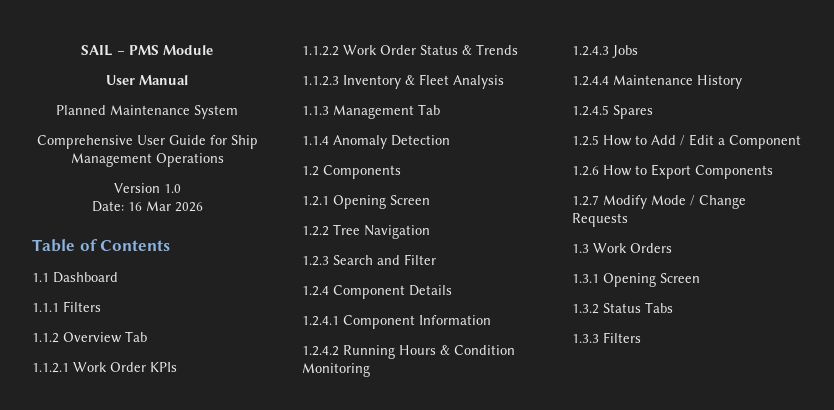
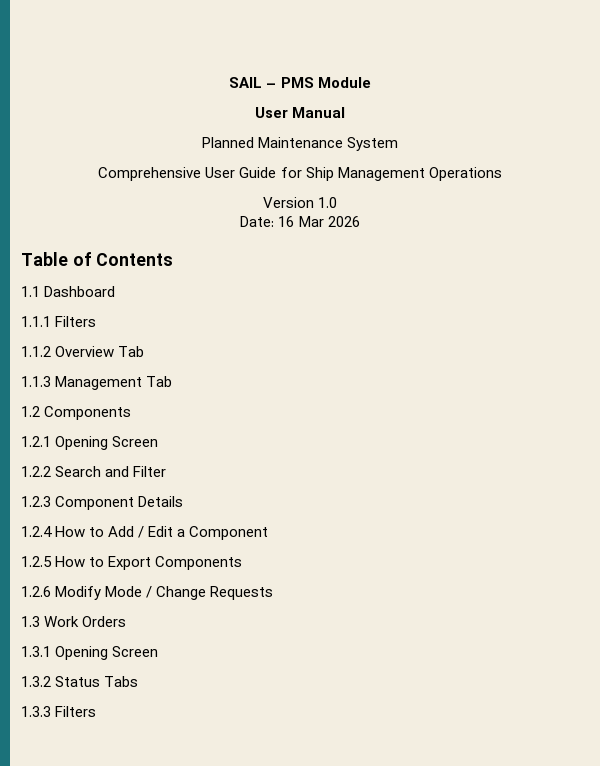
[32,362,177,373] [302,44,518,56] [302,74,504,89] // 1.1.2.1 Work Order KPIs // 1.1.2.2 Work Order Status & Trends // 1.1.2.3 Inventory & Fleet Analysis -> (145, 351) none
[302,135,450,149] // 1.1.4 Anomaly Detection -> (173, 381) none
[333,224,430,239] [302,256,329,266] Tree Navigation // 1.2.3 -> (51, 471) none
[302,286,329,296] 1.2.4 -> [21,496,51,507] 1.2.3
[302,315,491,329] [302,345,515,359] [302,363,370,377] [572,45,638,58] [572,75,742,89] [572,105,653,119] [572,135,599,146] 1.2.4.1 Component Information // 1.2.4.2 Running Hours & Condition Monitoring // 1.2.4.3 Jobs // 1.2.4.4 Maintenance History // 1.2.4.5 Spares // 1.2.5 -> [21,526,52,537] 1.2.4
[572,166,599,176] 1.2.6 -> [21,556,52,567] 1.2.5
[572,195,599,206] 1.2.7 -> [21,586,51,597] 1.2.6

